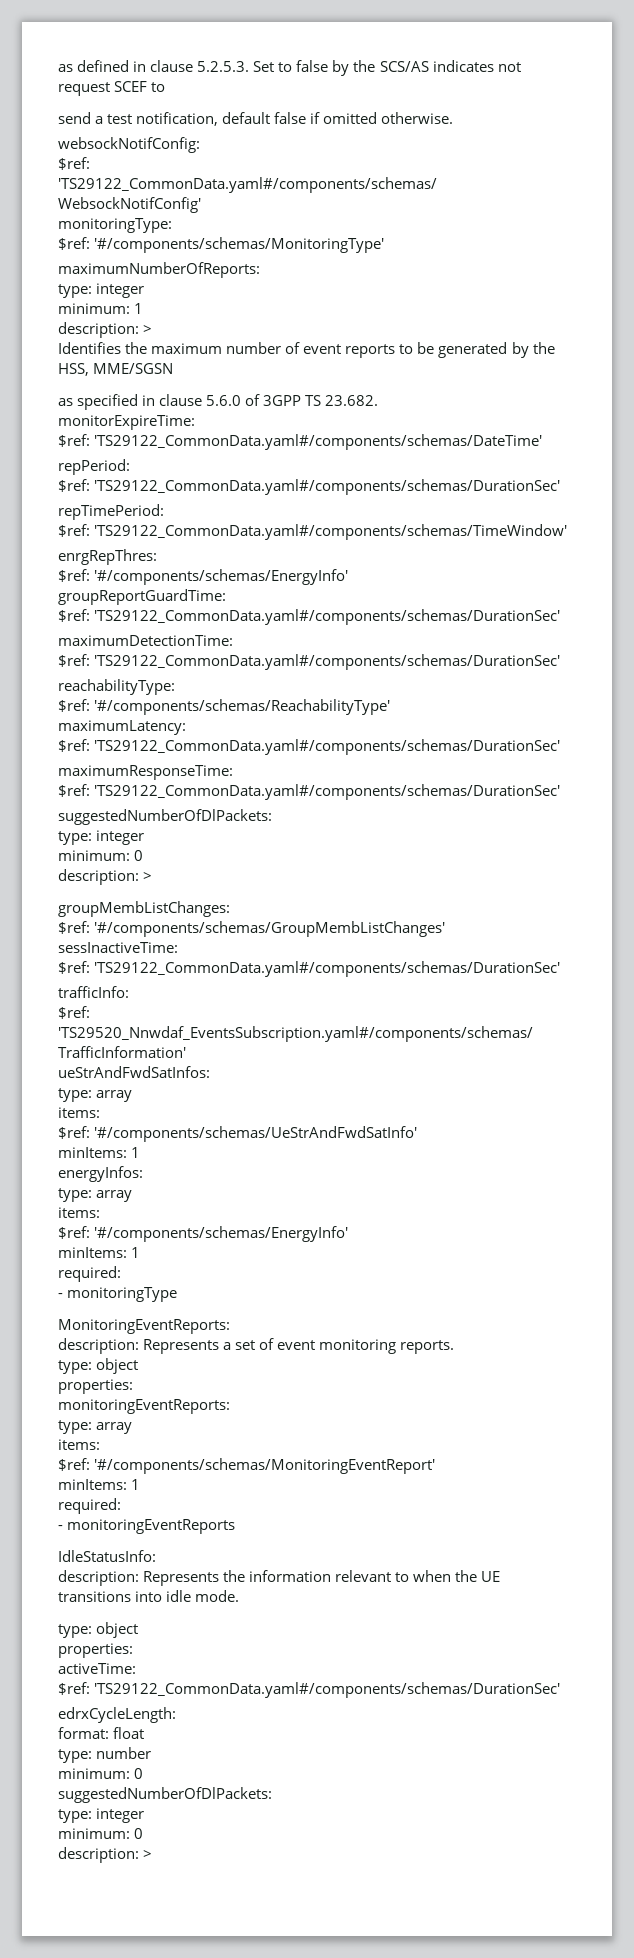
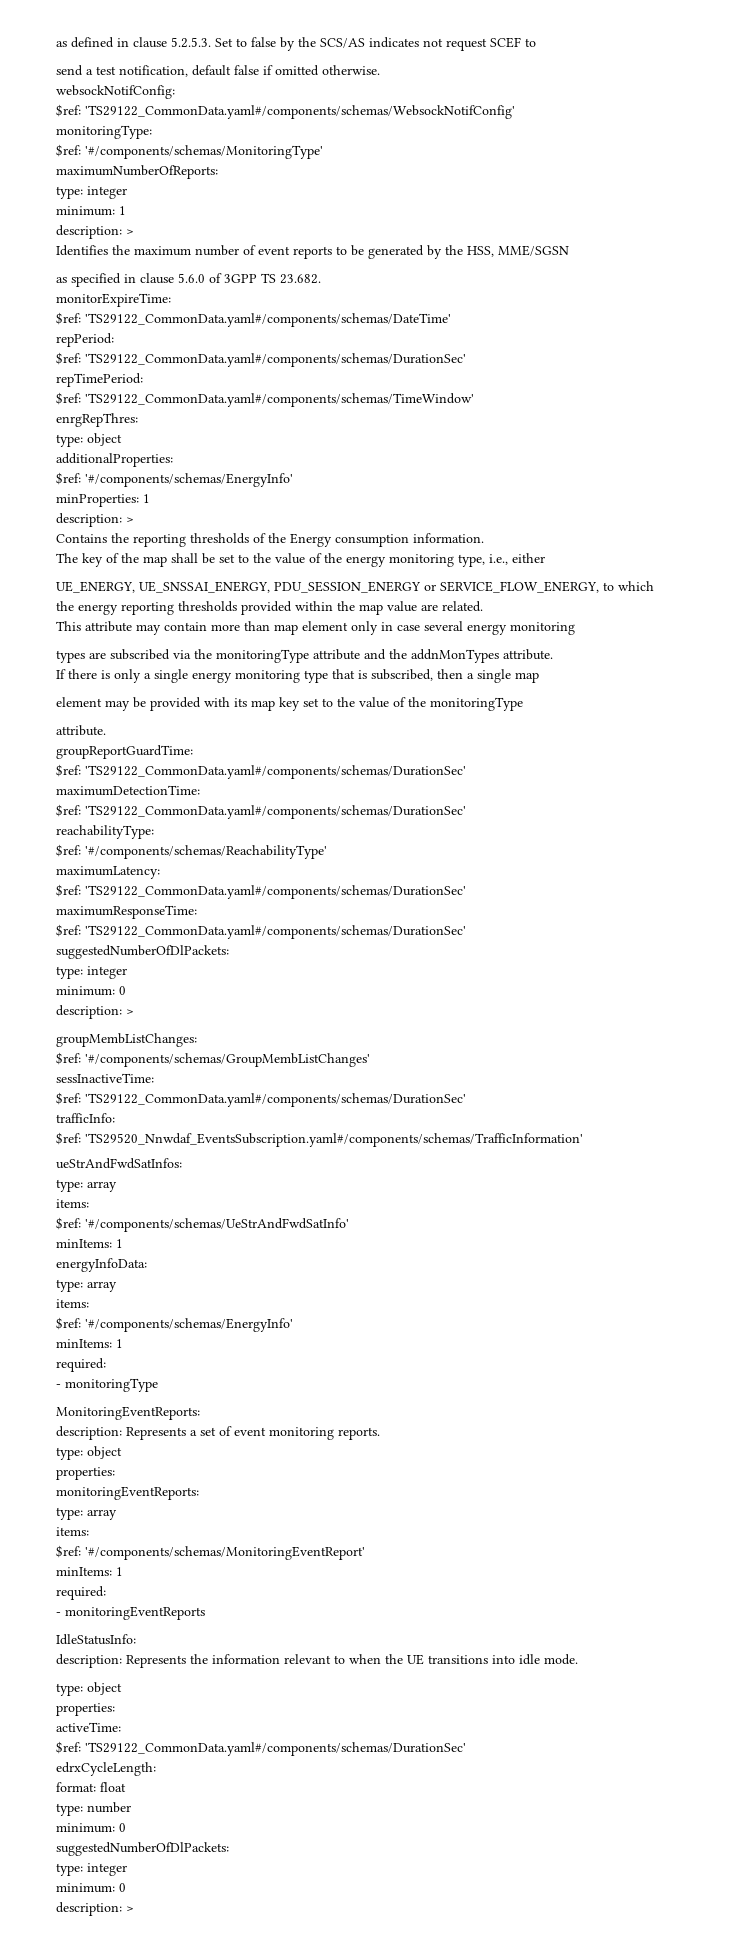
[58,569,349,585] // $ref: '#/components/schemas/EnergyInfo' -> [56,433,122,447] [56,453,173,467] [56,472,293,487] [56,494,150,507] [56,513,134,527] [56,533,484,547] [56,553,545,567] [56,581,654,593] [56,601,483,615] [56,621,575,635] [56,649,553,663] [56,669,539,683] [56,697,523,711] [56,725,106,736] // type: object // additionalProperties: // $ref: '#/components/schemas/EnergyInfo' // minProperties: 1 // description: > // Contains the reporting thresholds of the Energy consumption information. // The key of the map shall be set to the value of the energy monitoring type, i.e., either // UE_ENERGY, UE_SNSSAI_ENERGY, PDU_SESSION_ENERGY or SERVICE_FLOW_ENERGY, to which // the energy reporting thresholds provided within the map value are related. // This attribute may contain more than map element only in case several energy monitoring // types are subscribed via the monitoringType attribute and the addnMonTypes attribute. // If there is only a single energy monitoring type that is subscribed, then a single map // element may be provided with its map key set to the value of the monitoringType // attribute.
[58,1166,143,1182] energyInfos: -> [56,1258,147,1272] energyInfoData:

